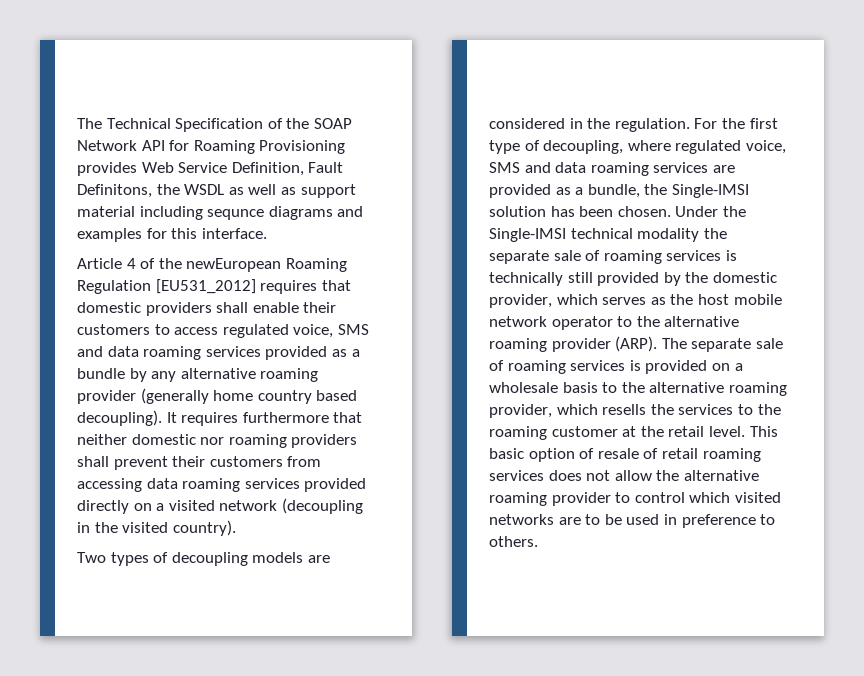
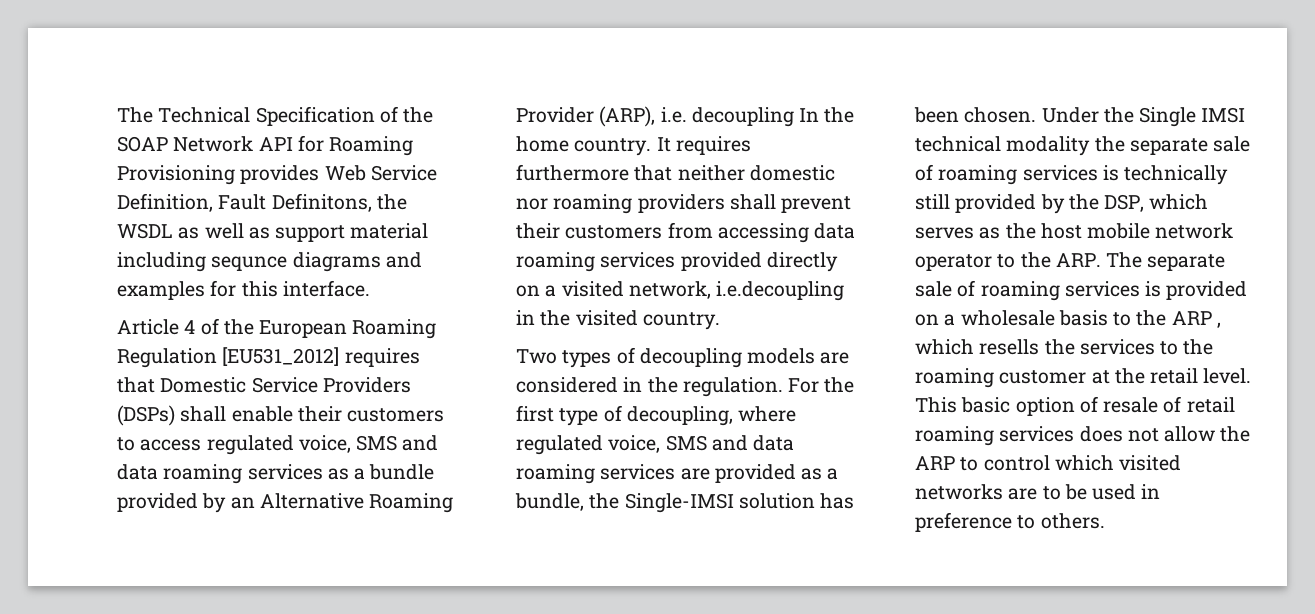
[186,258,282,272] newEuropean -> [259,320,348,338] European
[77,302,212,316] domestic providers -> [160,377,411,393] [117,405,175,426] Domestic Service Providers (DSPs)
[265,346,328,360] provided -> (323, 472) none
[129,368,319,382] [77,388,358,404] [77,410,162,426] by any alternative roaming provider (generally home country based decoupling). -> [117,493,454,513] [516,106,855,127] [516,136,652,156] provided by an Alternative Roaming Provider (ARP), i.e. decoupling In the home country.
[219,498,363,514] network (decoupling -> [628,281,845,301] network, i.e.decoupling
[172,520,236,536] country). -> [642,312,720,330] country.
[489,228,566,242] Single-IMSI -> [1139,107,1246,127] Single IMSI
[712,272,777,283] [489,294,552,308] domestic provider, -> [1104,194,1145,212] DSP,
[664,316,740,327] [489,336,658,352] alternative roaming provider (ARP). -> [1055,253,1101,267] ARP.
[649,382,787,396] [489,404,552,418] alternative roaming provider, -> [1171,311,1221,328] ARP ,
[683,470,759,481] [489,492,611,506] alternative roaming provider -> [915,456,955,470] ARP

